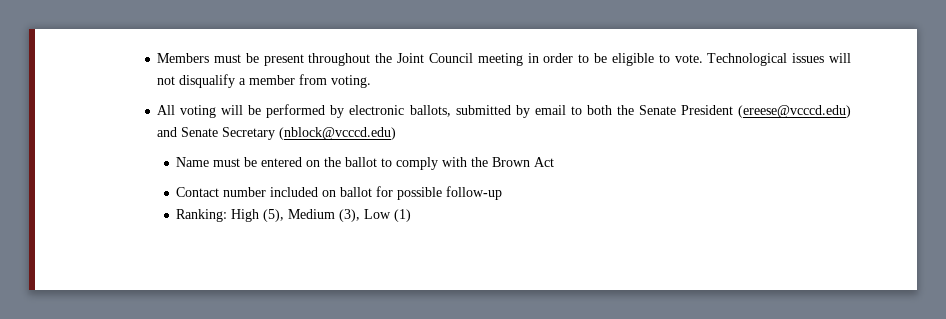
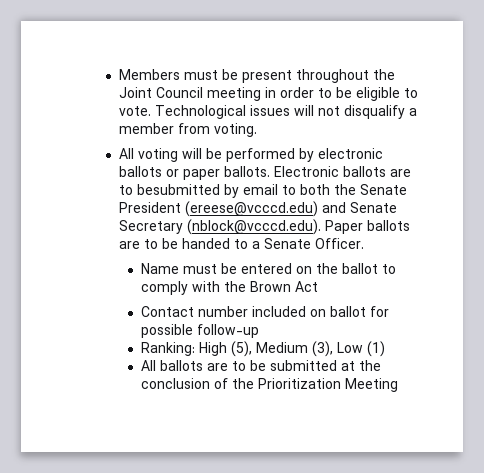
[409,105,511,117] ballots, submitted -> [118,166,411,180] [118,184,220,195] ballots or paper ballots. Electronic ballots are to besubmitted
[279,127,397,140] (nblock@vcccd.edu) -> [186,219,410,235] [118,238,364,249] (nblock@vcccd.edu). Paper ballots are to be handed to a Senate Officer.
(412, 215) none -> [140,360,381,371] [140,378,398,392] // All ballots are to be submitted at the conclusion of the Prioritization Meeting

